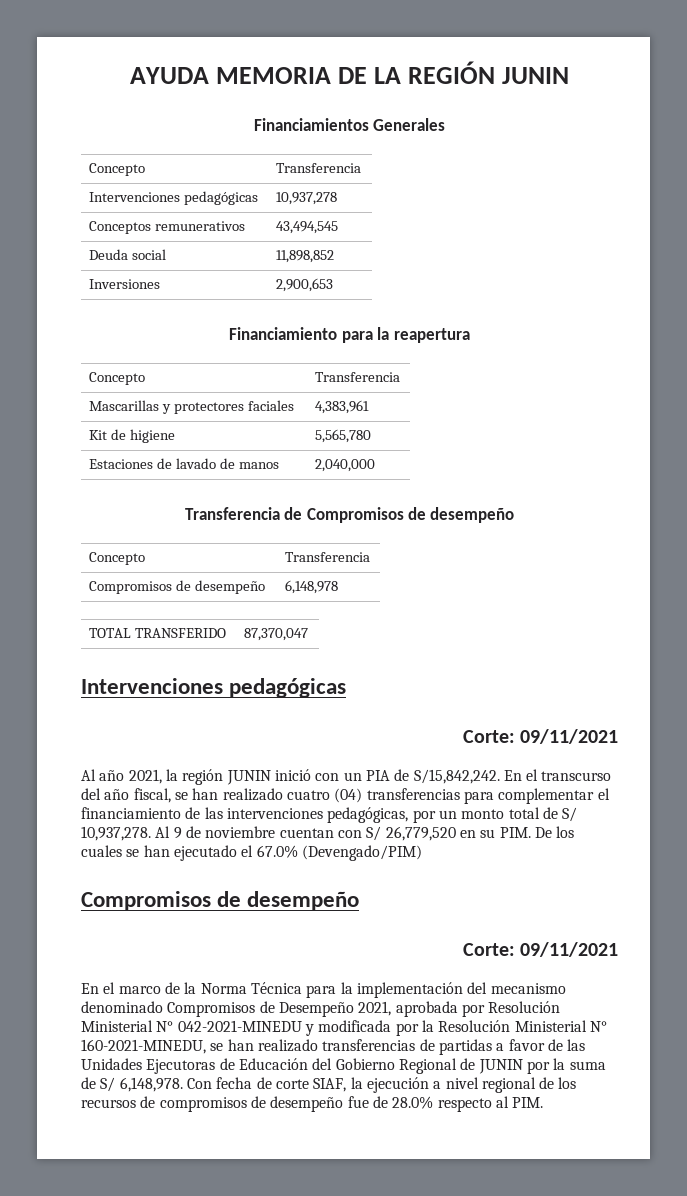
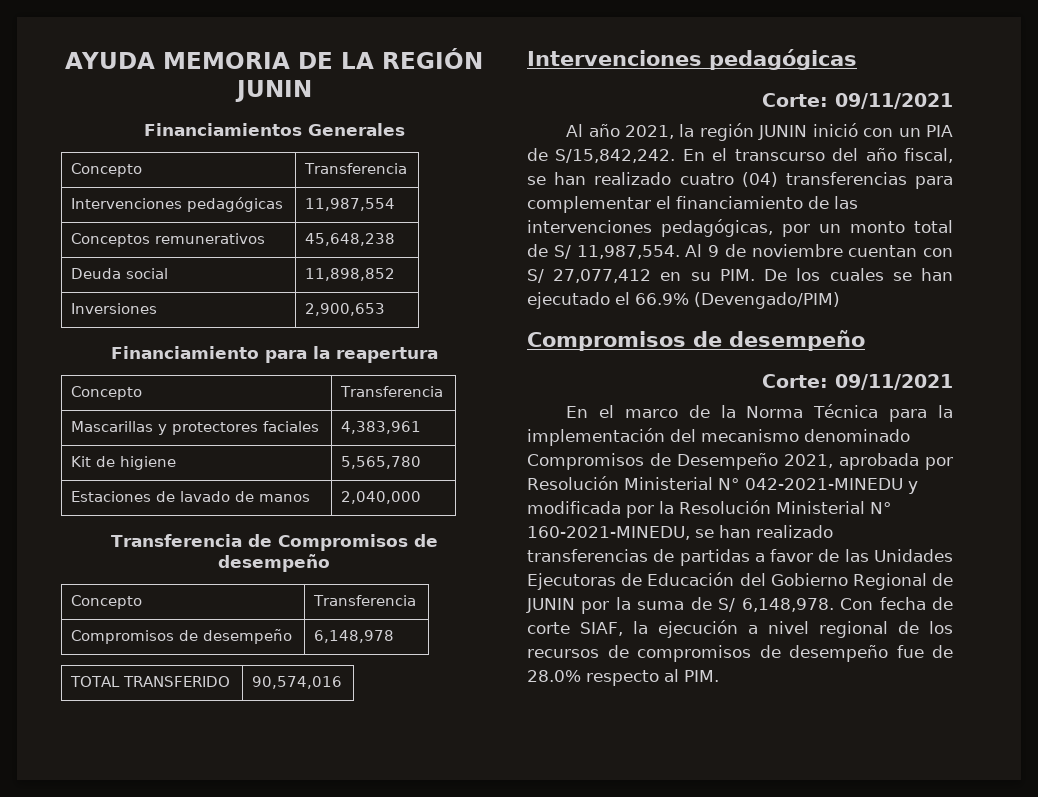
[276,192,338,205] 10,937,278 -> [305,198,396,211] 11,987,554
[276,221,339,234] 43,494,545 -> [305,233,396,246] 45,648,238
[244,628,309,641] 87,370,047 -> [252,676,343,689] 90,574,016
[81,826,151,841] 10,937,278. -> [576,245,680,259] 11,987,554.
[385,826,456,841] 26,779,520 -> [553,269,652,283] 27,077,412
[256,845,298,858] 67.0% -> [635,293,689,305] 66.9%

